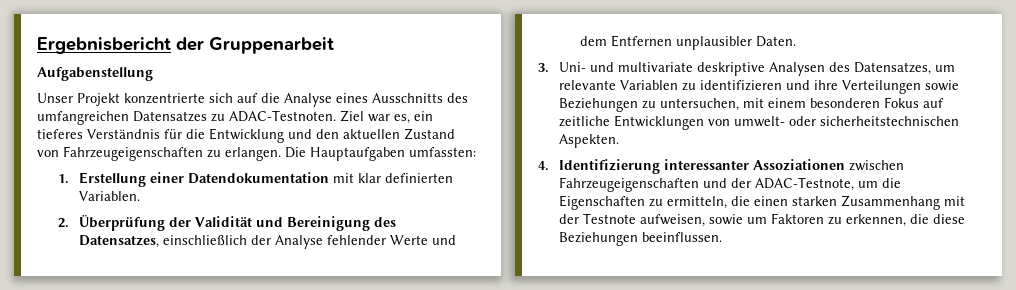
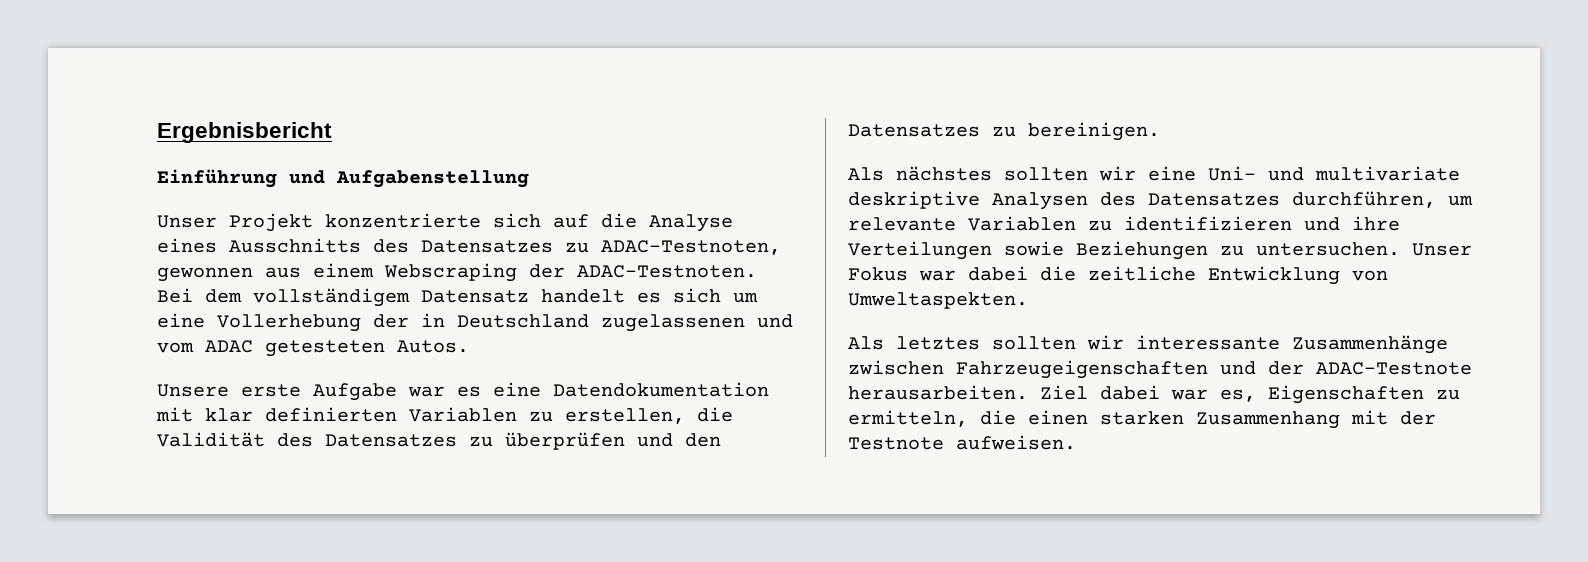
[176,37,334,54] der Gruppenarbeit // -> [157,169,325,188] // Einführung und
[37,110,433,125] [37,128,455,143] [37,146,476,161] [57,172,453,187] [78,191,140,201] [57,215,396,231] [78,235,456,249] [579,35,796,50] [538,63,549,73] umfangreichen Datensatzes zu ADAC-Testnoten. Ziel war es, ein tieferes Verständnis für die Entwicklung und den aktuellen Zustand von Fahrzeugeigenschaften zu erlangen. Die Hauptaufgaben umfassten: // 1. Erstellung einer Datendokumentation mit klar definierten Variablen. // 2. Überprüfung der Validität und Bereinigung des Datensatzes, einschließlich der Analyse fehlender Werte und dem Entfernen unplausibler Daten. // 3. -> [421,240,781,255] [157,263,757,282] [157,288,758,307] [157,313,793,332] [157,340,469,357] [157,382,769,401] [156,407,733,424] [157,432,721,450] [848,122,1160,141] [848,166,1196,181] Datensatzes zu ADAC-Testnoten, gewonnen aus einem Webscraping der ADAC-Testnoten. Bei dem vollständigem Datensatz handelt es sich um eine Vollerhebung der in Deutschland zugelassenen und vom ADAC getesteten Autos. // Unsere erste Aufgabe war es eine Datendokumentation mit klar definierten Variablen zu erstellen, die Validität des Datensatzes zu überprüfen und den Datensatzes zu bereinigen. // Als nächstes sollten wir eine
[853,62,931,75] Datensatzes, -> [1148,191,1436,208] Datensatzes durchführen,
[659,97,944,111] [558,115,959,130] [558,134,619,148] [538,159,904,174] [558,177,901,192] untersuchen, mit einem besonderen Fokus auf zeitliche Entwicklungen von umwelt- oder sicherheitstechnischen Aspekten. // 4. Identifizierung interessanter Assoziationen zwischen Fahrzeugeigenschaften und der ADAC-Testnote, um die -> [1256,242,1472,256] [848,266,1388,285] [848,292,1028,309] [848,335,1448,354] [848,360,1472,379] [848,385,1256,402] untersuchen. Unser Fokus war dabei die zeitliche Entwicklung von Umweltaspekten. // Als letztes sollten wir interessante Zusammenhänge zwischen Fahrzeugeigenschaften und der ADAC-Testnote herausarbeiten. Ziel dabei war es,
[639,213,965,227] [558,232,722,246] aufweisen, sowie um Faktoren zu erkennen, die diese Beziehungen beeinflussen. -> [956,435,1076,450] aufweisen.

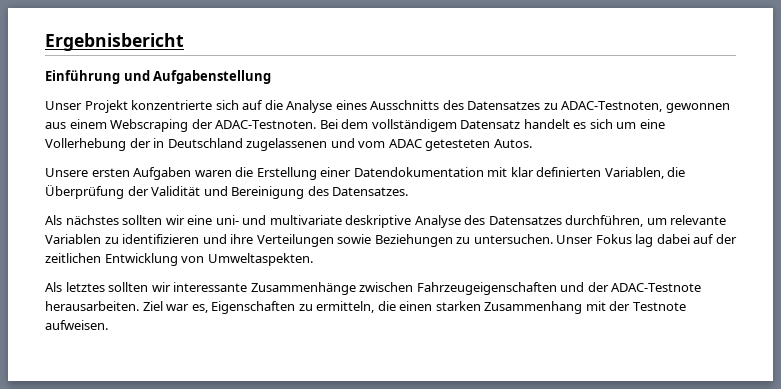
[241,382,769,401] [156,407,733,424] [157,432,721,450] [848,122,1160,141] erste Aufgabe war es eine Datendokumentation mit klar definierten Variablen zu erstellen, die Validität des Datensatzes zu überprüfen und den Datensatzes zu bereinigen. -> [91,167,686,180] [45,185,409,199] ersten Aufgaben waren die Erstellung einer Datendokumentation mit klar definierten Variablen, die Überprüfung der Validität und Bereinigung des Datensatzes.
[1208,166,1256,181] Uni- -> [215,215,239,225] uni-
[992,192,1088,210] Analysen -> [414,215,461,228] Analyse
[919,266,1196,281] war dabei die zeitliche -> [635,234,737,247] [45,253,101,263] lag dabei auf der zeitlichen
[1100,385,1160,400] dabei -> (163, 306) none

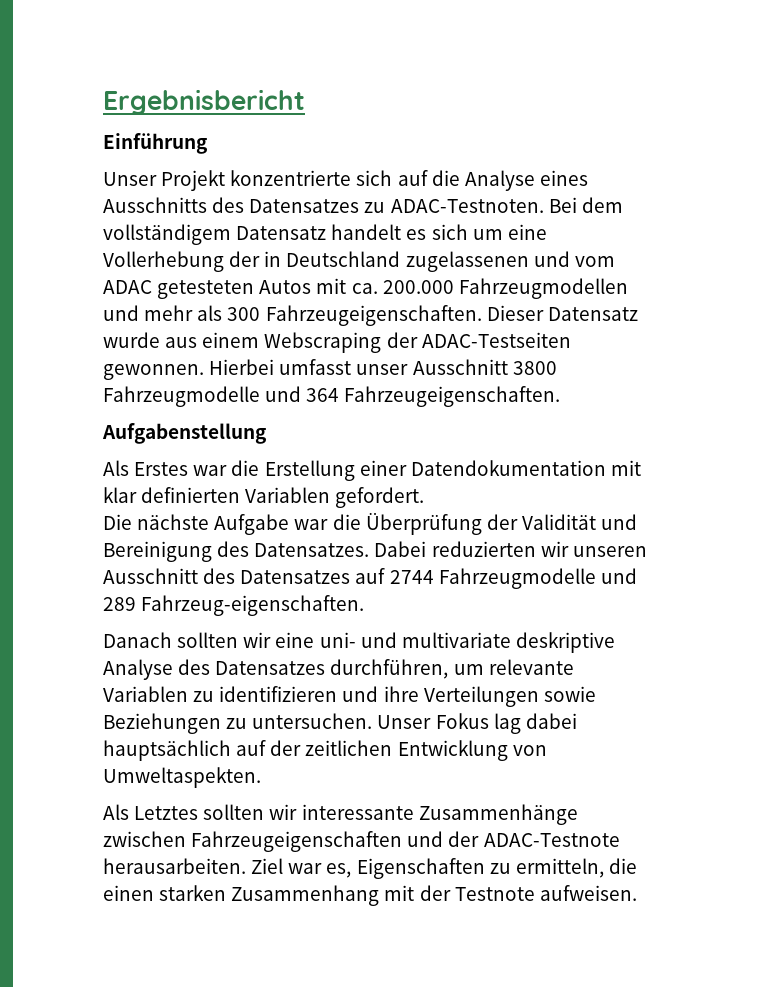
[123,70,272,84] und Aufgabenstellung -> (208, 143) none
[561,101,730,113] [45,119,213,132] ADAC-Testnoten, gewonnen aus einem Webscraping der -> (386, 207) none
[493,139,532,148] [45,167,232,180] Autos. // Unsere ersten Aufgaben waren -> [259,278,628,299] [103,305,638,326] [103,332,571,353] [103,359,557,380] [103,386,561,407] [102,423,267,444] [103,460,228,476] Autos mit ca. 200.000 Fahrzeugmodellen und mehr als 300 Fahrzeugeigenschaften. Dieser Datensatz wurde aus einem Webscraping der ADAC-Testseiten gewonnen. Hierbei umfasst unser Ausschnitt 3800 Fahrzeugmodelle und 364 Fahrzeugeigenschaften. // Aufgabenstellung // Als Erstes war
[604,167,664,179] Variablen, -> [245,487,425,508] [103,514,329,535] Variablen gefordert. // Die nächste Aufgabe war
[45,215,119,225] // Als nächstes -> [374,541,647,557] [103,568,637,589] [103,595,365,616] [103,632,172,648] Dabei reduzierten wir unseren Ausschnitt des Datensatzes auf 2744 Fahrzeugmodelle und 289 Fahrzeug-eigenschaften. // Danach
(690, 239) none -> [103,740,231,761] hauptsächlich
[65,282,105,292] letztes -> [134,806,199,820] Letztes

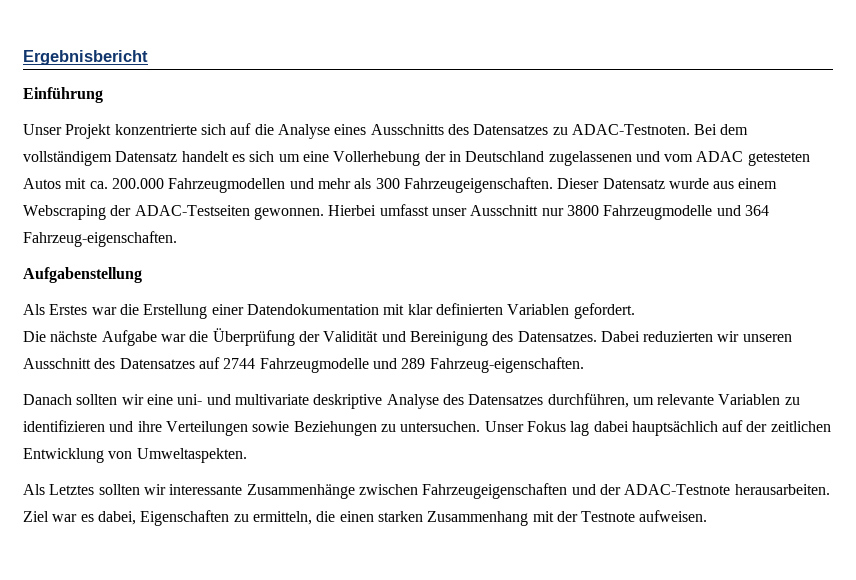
(508, 367) none -> [541,208,564,216] nur
[344,386,561,407] Fahrzeugeigenschaften. -> [23,231,177,247] Fahrzeug-eigenschaften.
[326,863,352,878] es, -> [80,511,136,525] es dabei,

